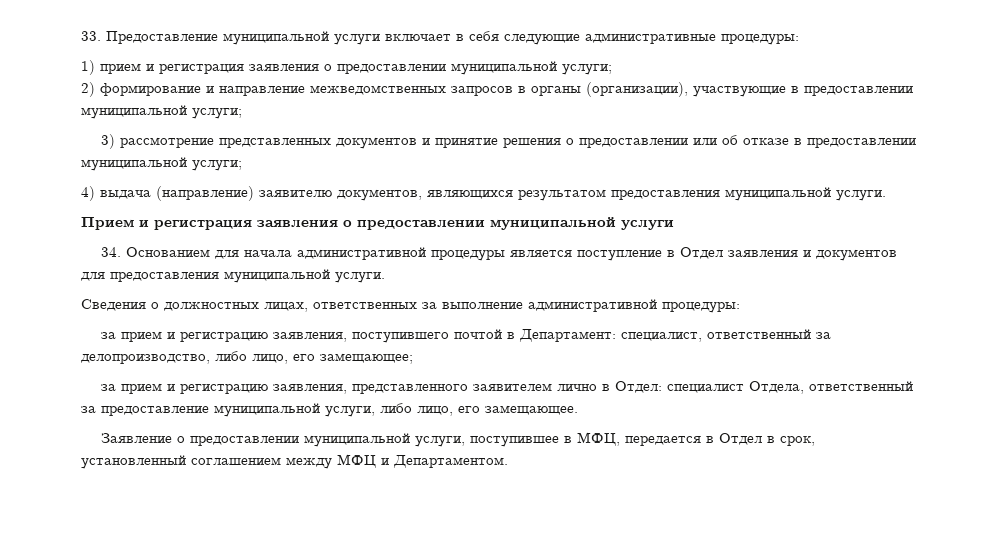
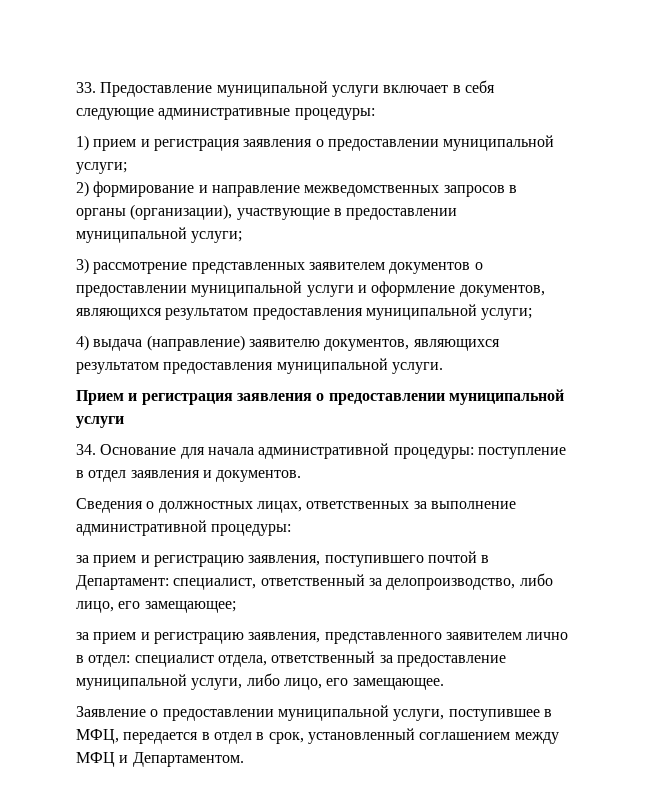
[336,135,917,149] документов и принятие решения о предоставлении или об отказе в предоставлении -> [308,262,483,274] [76,281,545,297] [76,308,363,320] заявителем документов о предоставлении муниципальной услуги и оформление документов, являющихся результатом предоставления
[126,247,211,257] Основанием -> [100,444,177,455] Основание
[431,250,573,261] процедуры является -> [393,447,474,459] процедуры:
[680,247,724,259] Отдел -> [88,470,127,482] отдел
[816,249,898,261] [81,269,385,283] документов для предоставления муниципальной услуги. -> [216,470,302,482] документов.
[615,381,805,394] Отдел: специалист Отдела, -> [88,655,267,667] отдел: специалист отдела,
[719,433,763,445] Отдел -> [213,732,252,744] отдел

